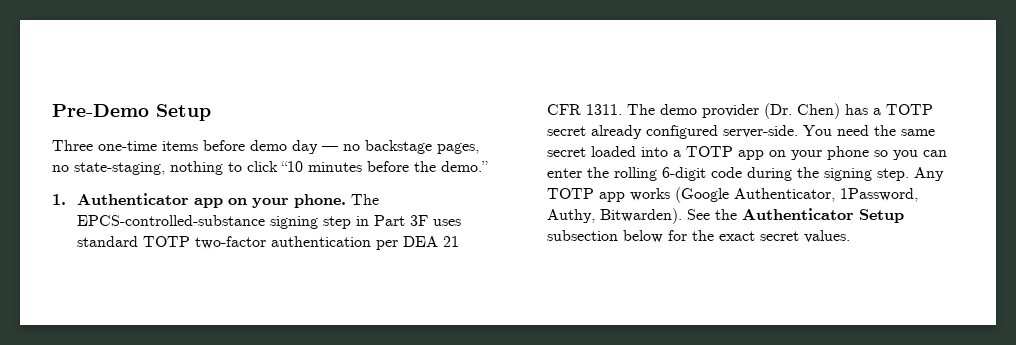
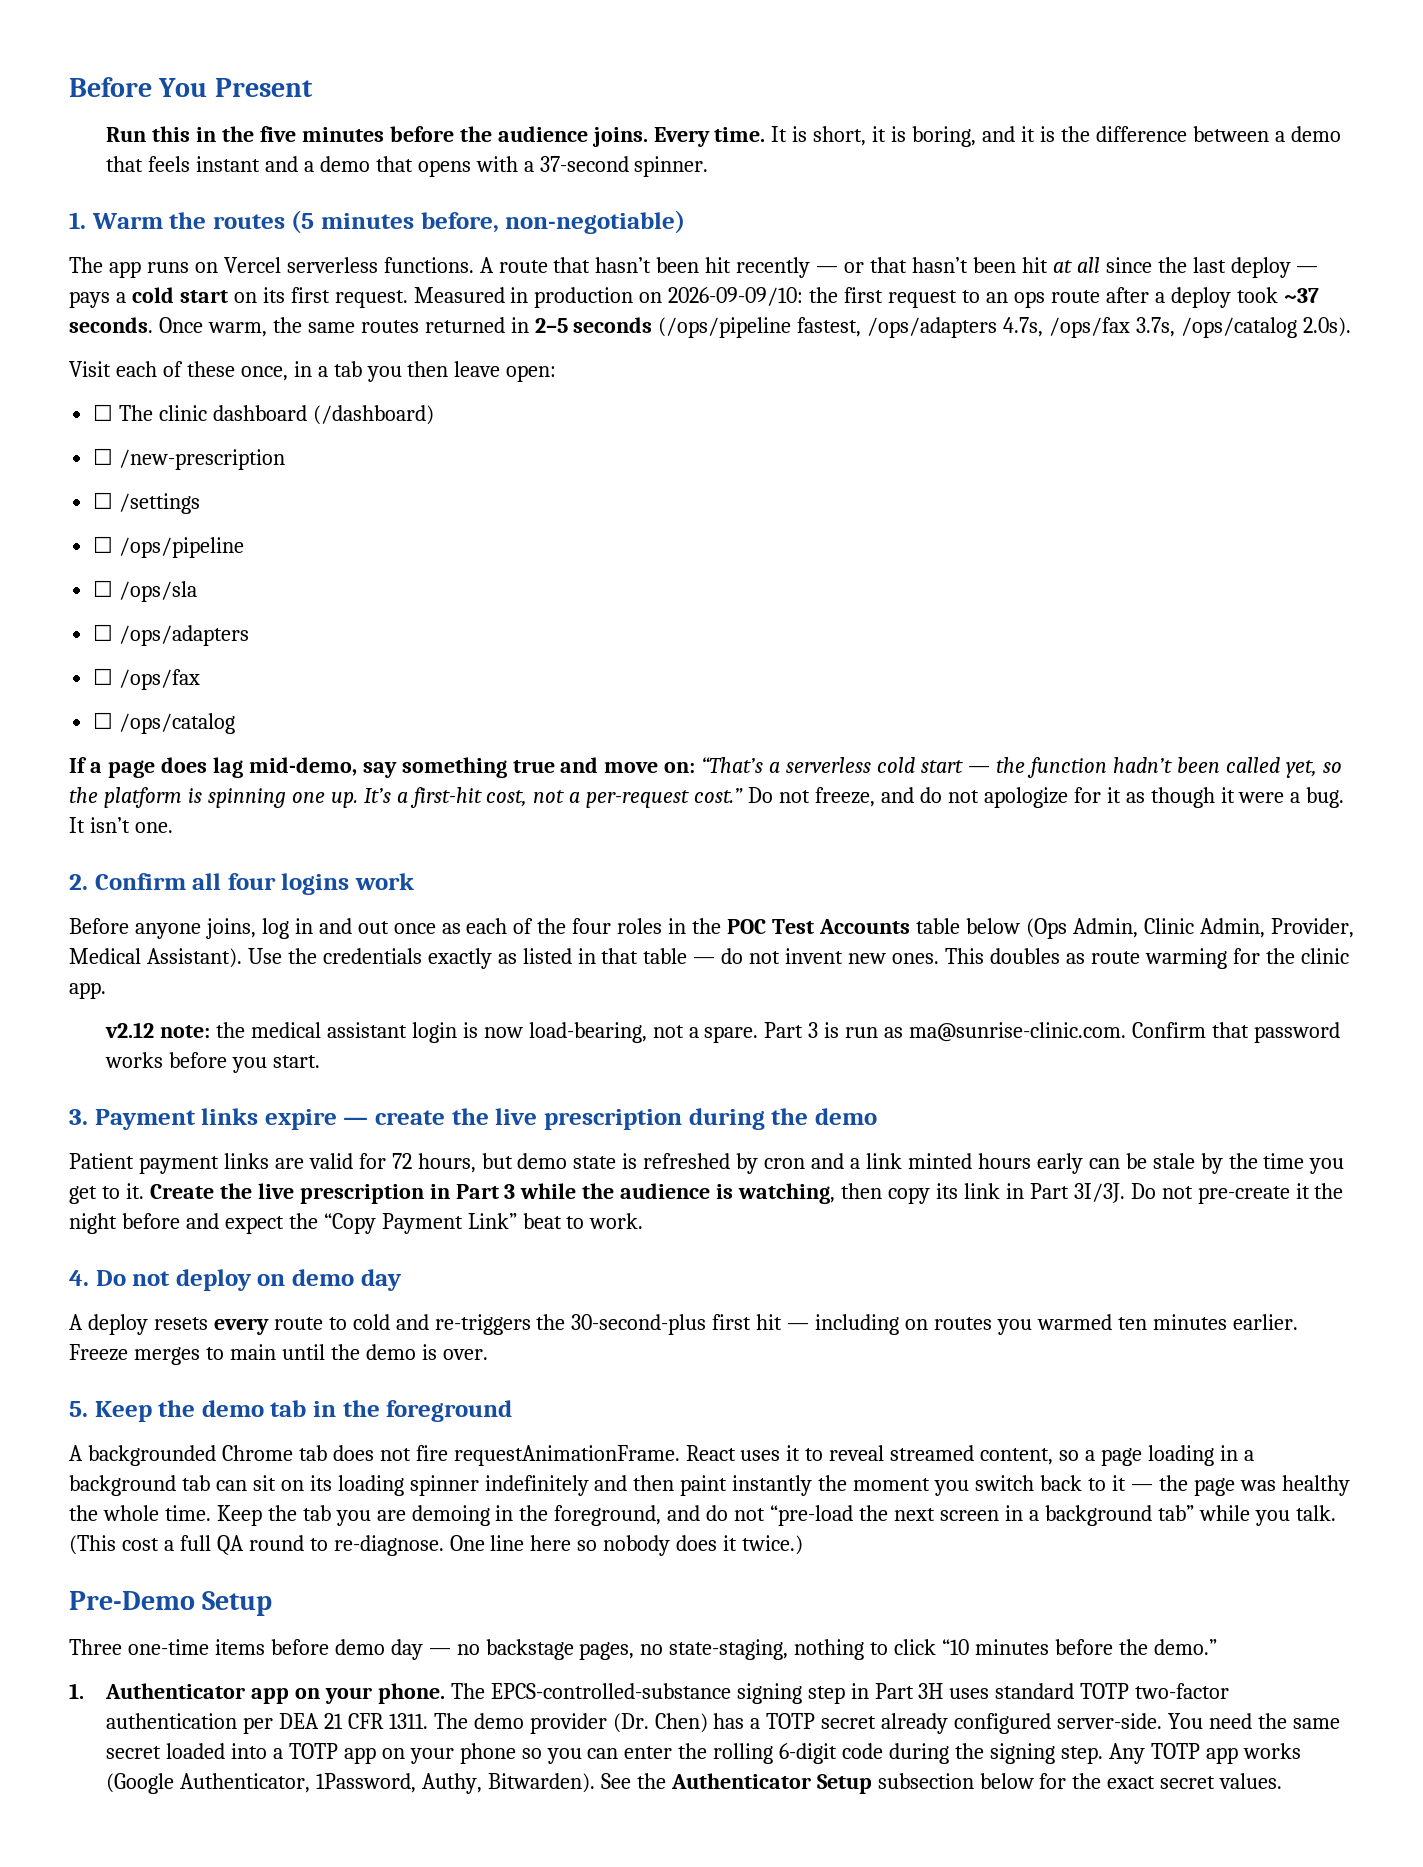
(52, 110) none -> [69,77,313,97] [106,126,1341,147] [106,156,709,177] [69,210,686,234] [69,257,1319,278] [69,287,1319,308] [69,317,1351,338] [69,361,557,382] [93,404,434,425] [93,448,286,470] [93,492,201,514] [93,536,245,558] [93,580,198,602] [93,624,250,646] [93,668,201,690] [93,712,236,734] [69,757,1342,778] [69,787,1345,808] [69,817,173,833] [69,873,415,895] [69,918,1354,939] [69,948,1349,969] [69,982,106,999] [105,1022,1340,1043] [105,1052,320,1073] [69,1108,877,1130] [69,1153,1345,1174] [69,1183,1344,1204] [69,1213,644,1234] [69,1269,402,1291] [69,1314,1298,1335] [69,1344,488,1365] [69,1400,513,1422] [69,1445,1254,1466] [69,1475,1350,1496] [69,1505,1336,1526] [69,1535,804,1556] Before You Present // Run this in the five minutes before the audience joins. Every time. It is short, it is boring, and it is the difference between a demo that feels instant and a demo that opens with a 37-second spinner. // 1. Warm the routes (5 minutes before, non-negotiable) // The app runs on Vercel serverless functions. A route that hasn’t been hit recently — or that hasn’t been hit at all since the last deploy — pays a cold start on its first request. Measured in production on 2026-09-09/10: the first request to an ops route after a deploy took ~37 seconds. Once warm, the same routes returned in 2–5 seconds (/ops/pipeline fastest, /ops/adapters 4.7s, /ops/fax 3.7s, /ops/catalog 2.0s). // Visit each of these once, in a tab you then leave open: // ☐ The clinic dashboard (/dashboard) // ☐ /new-prescription // ☐ /settings // ☐ /ops/pipeline // ☐ /ops/sla // ☐ /ops/adapters // ☐ /ops/fax // ☐ /ops/catalog // If a page does lag mid-demo, say something true and move on: “That’s a serverless cold start — the function hadn’t been called yet, so the platform is spinning one up. It’s a first-hit cost, not a per-request cost.” Do not freeze, and do not apologize for it as though it were a bug. It isn’t one. // 2. Confirm all four logins work // Before anyone joins, log in and out once as each of the four roles in the POC Test Accounts table below (Ops Admin, Clinic Admin, Provider, Medical Assistant). Use the credentials exactly as listed in that table — do not invent new ones. This doubles as route warming for the clinic app. // v2.12 note: the medical assistant login is now load-bearing, not a spare. Part 3 is run as ma@sunrise-clinic.com. Confirm that password works before you start. // 3. Payment links expire — create the live prescription during the demo // Patient payment links are valid for 72 hours, but demo state is refreshed by cron and a link minted hours early can be stale by the time you get to it. Create the live prescription in Part 3 while the audience is watching, then copy its link in Part 3I/3J. Do not pre-create it the night before and expect the “Copy Payment Link” beat to work. // 4. Do not deploy on demo day // A deploy resets every route to cold and re-triggers the 30-second-plus first hit — including on routes you warmed ten minutes earlier. Freeze merges to main until the demo is over. // 5. Keep the demo tab in the foreground // A backgrounded Chrome tab does not fire requestAnimationFrame. React uses it to reveal streamed content, so a page loading in a background tab can sit on its loading spinner indefinitely and then paint instantly the moment you switch back to it — the page was healthy the whole time. Keep the tab you are demoing in the foreground, and do not “pre-load the next screen in a background tab” while you talk. (This cost a full QA round to re-diagnose. One line here so nobody does it twice.) //
[409,215,428,226] 3F -> [918,1683,944,1699] 3H

